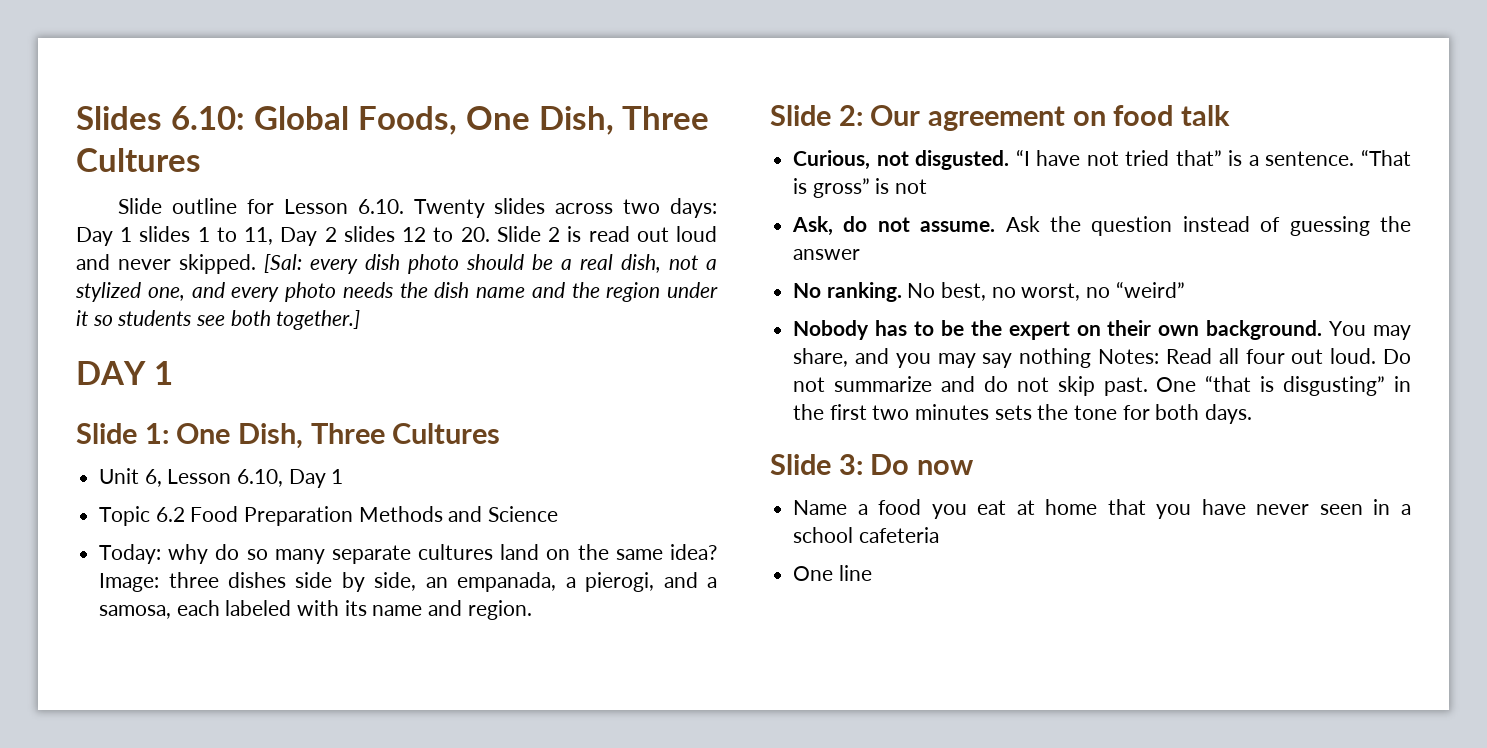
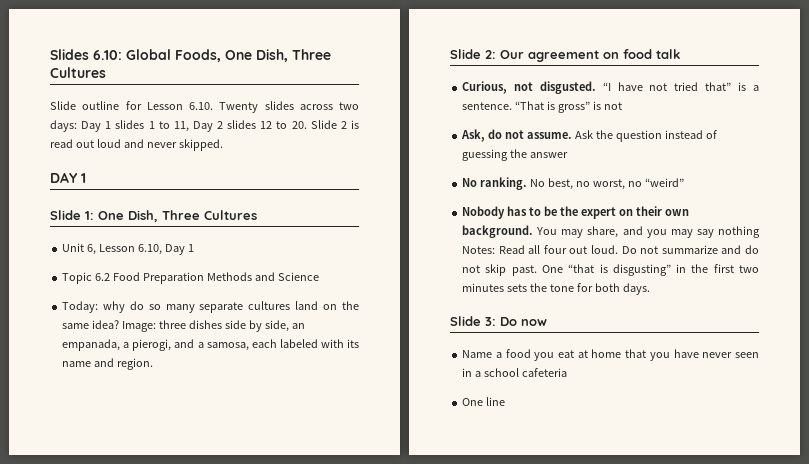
[264,254,717,274] [75,282,718,302] [76,310,361,330] [Sal: every dish photo should be a real dish, not a stylized one, and every photo needs the dish name and the region under it so students see both together.] -> (223, 145) none

